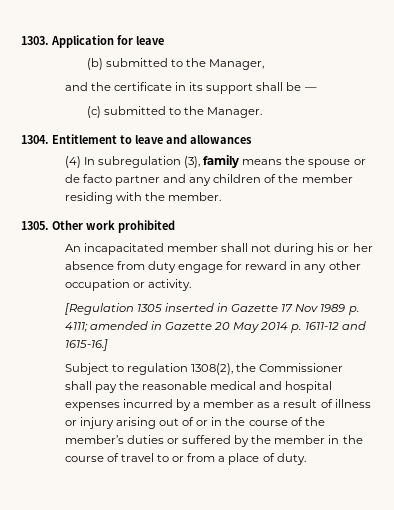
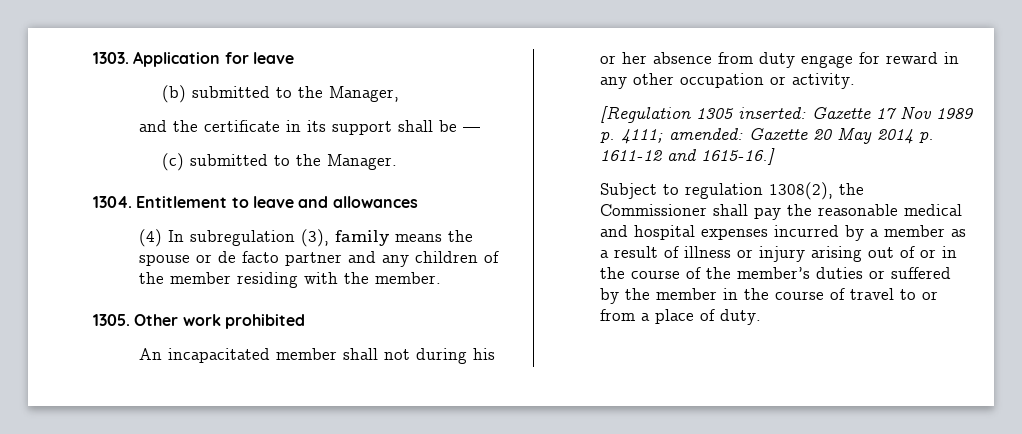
[164,303,228,312] inserted in -> [738,107,807,119] inserted:
[89,321,162,330] amended in -> [669,128,744,140] amended:

